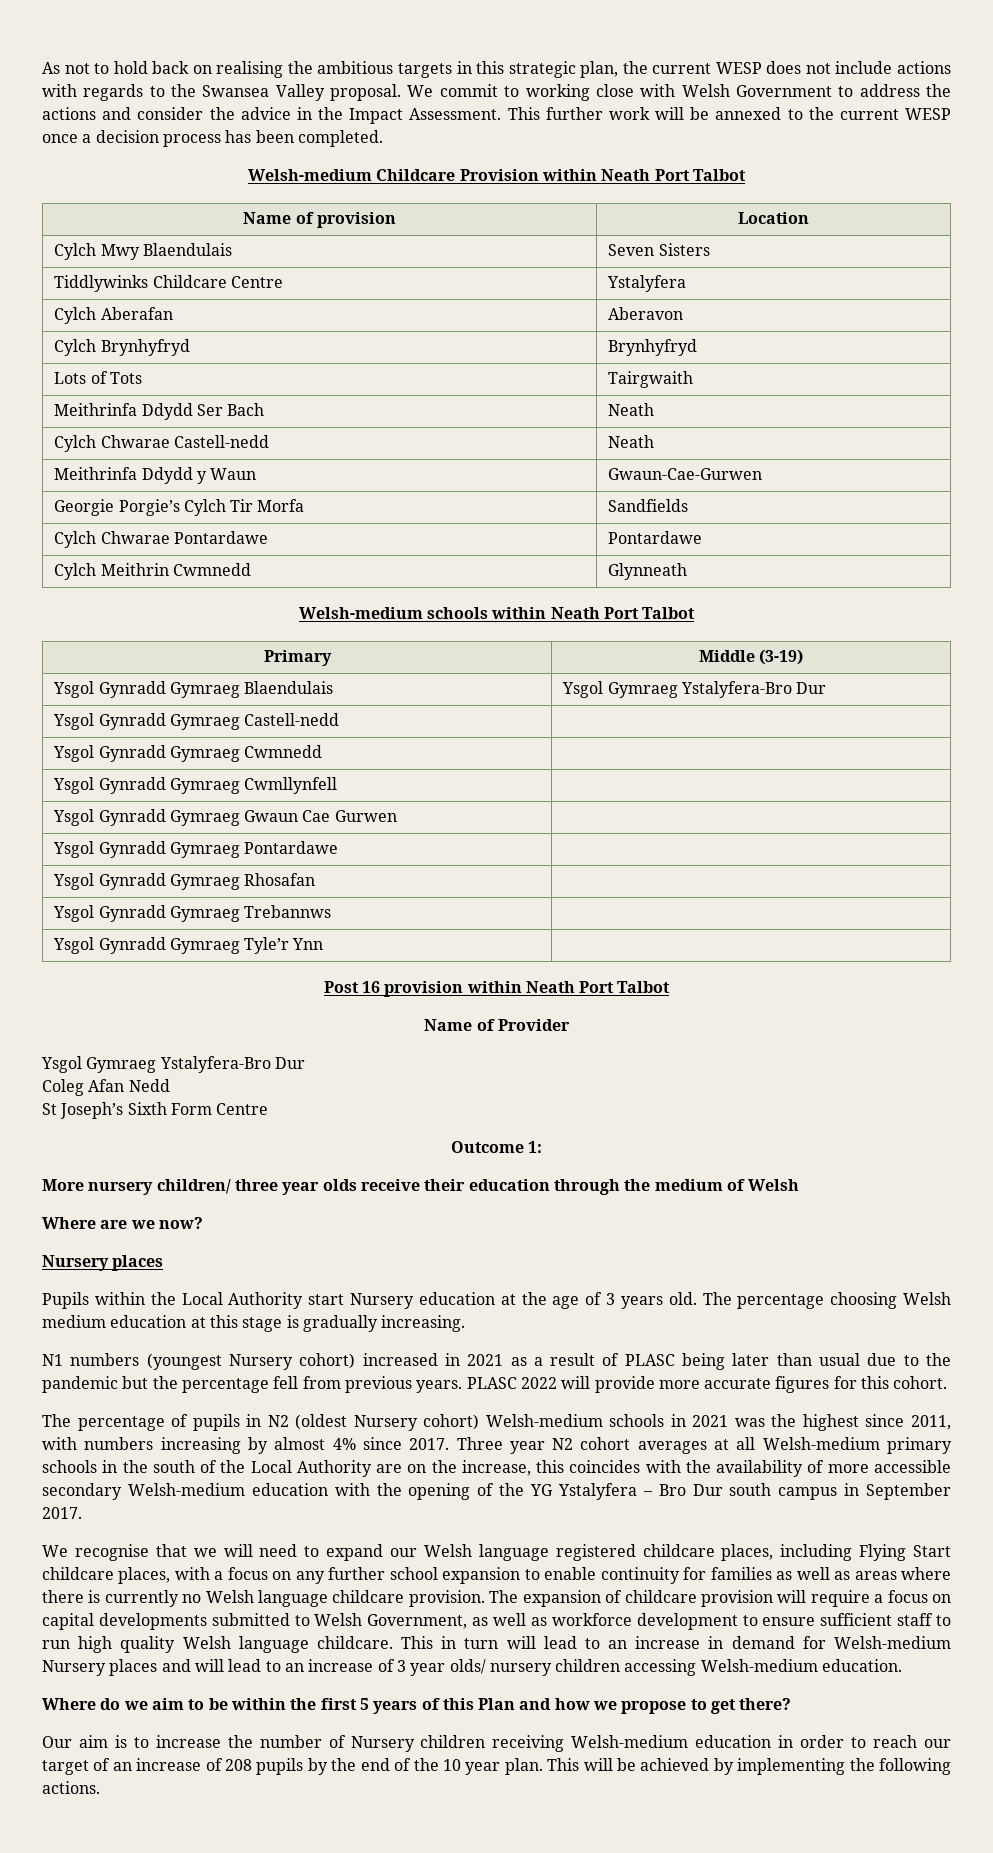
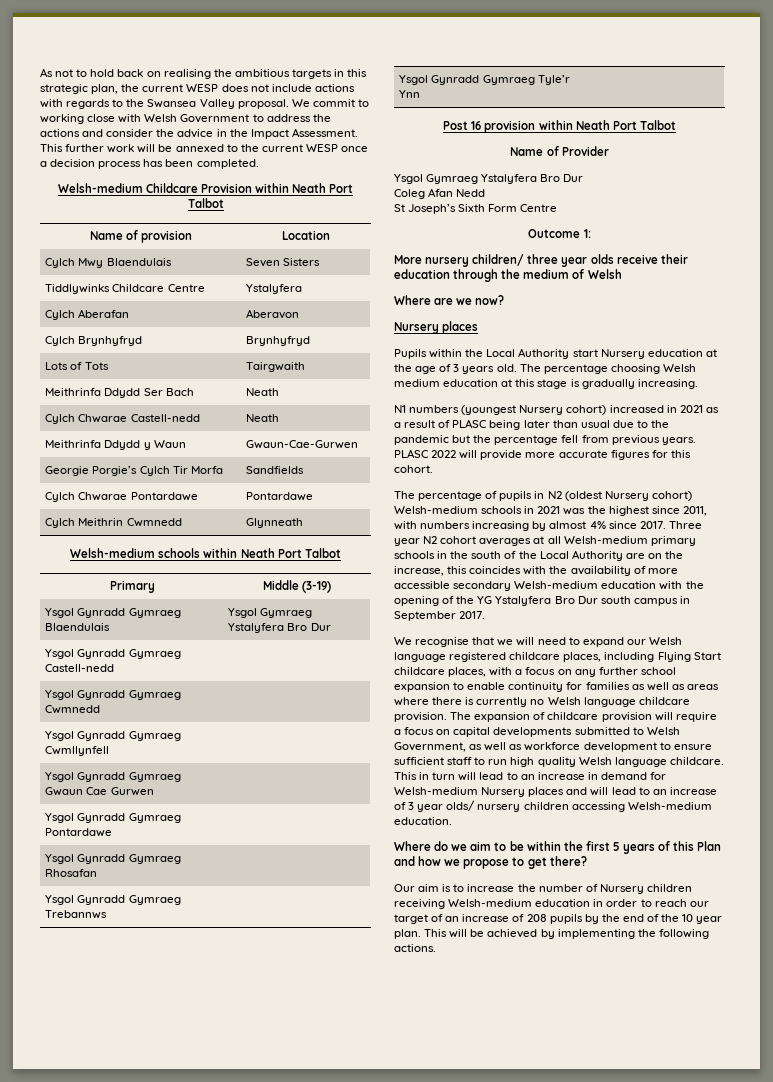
[680,681,792,698] Ystalyfera-Bro -> [228,623,308,633] Ystalyfera Bro
[159,1056,271,1073] Ystalyfera-Bro -> [481,174,561,184] Ystalyfera Bro
[642,1491,653,1496] – -> (552, 601) none

